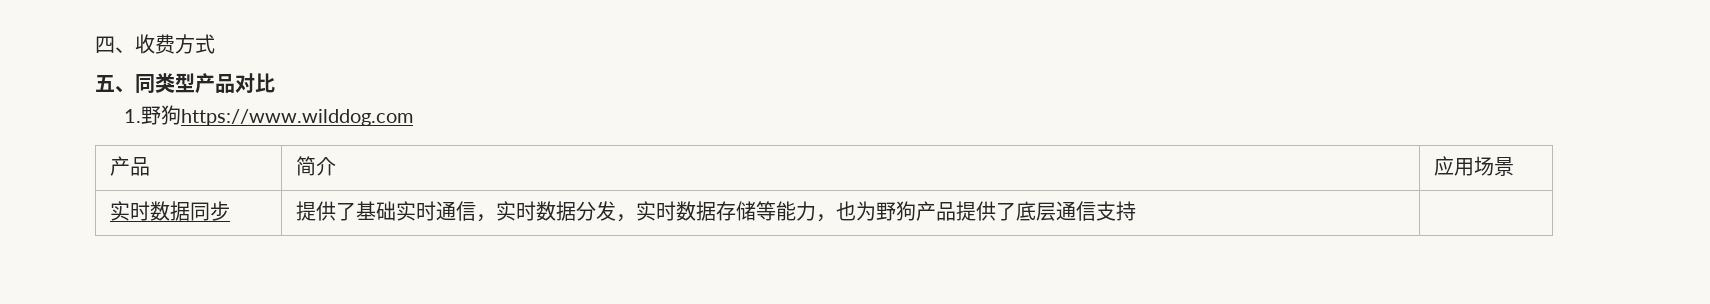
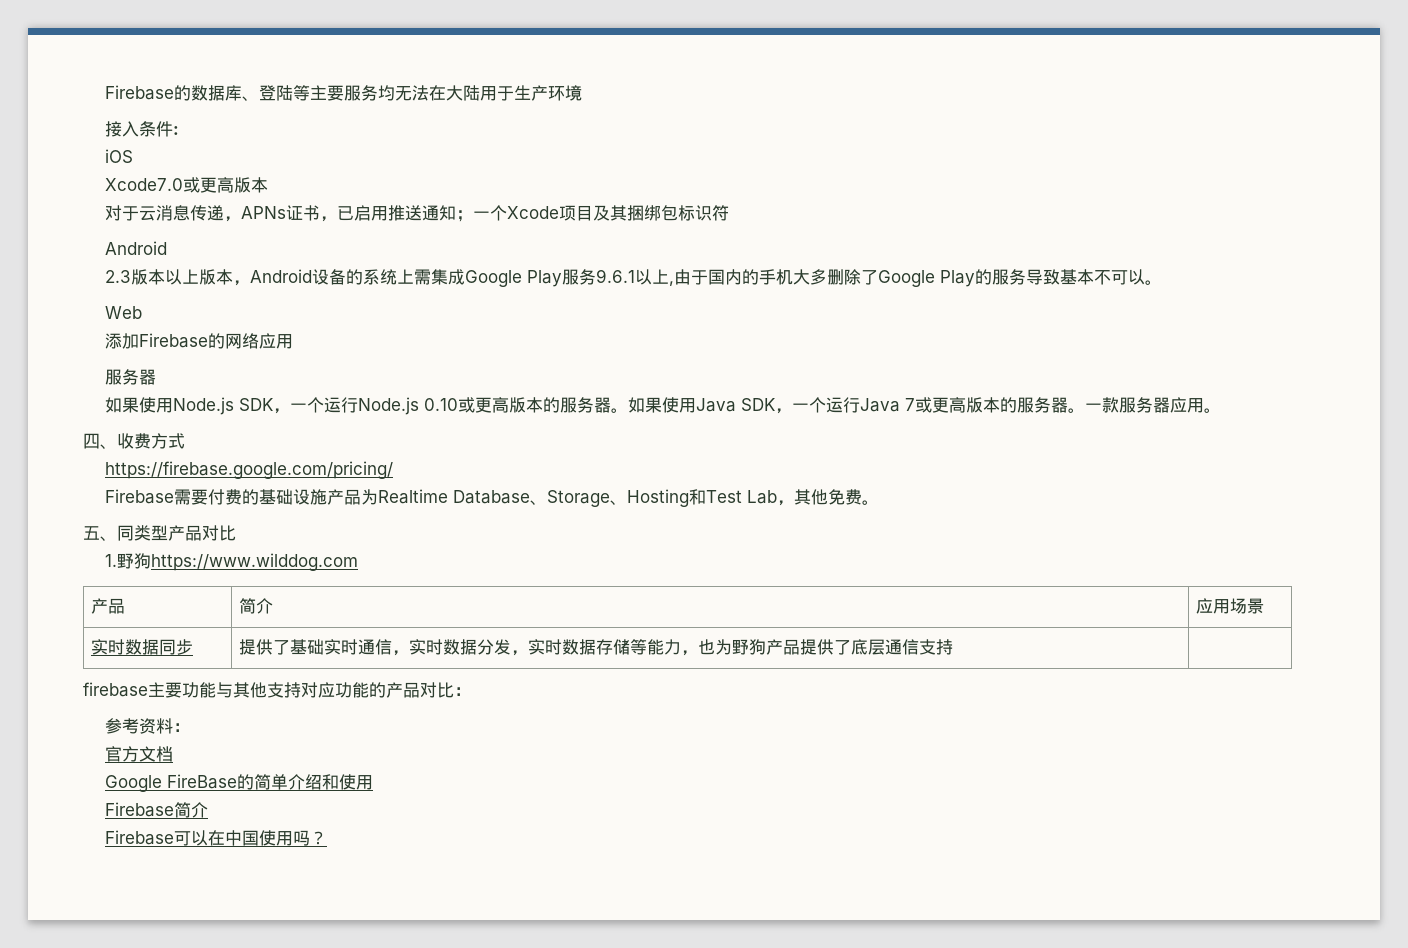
[95,34,215,54] 四、收费方式 -> [105,85,583,101] [105,121,180,137] [105,149,134,163] [105,177,269,193] [105,205,730,222] [105,241,168,255] [105,269,1163,287] [105,306,143,319] [105,333,294,349] [105,369,157,385] [105,397,1222,415] [83,433,185,449] [105,461,394,479] [105,489,880,507] Firebase的数据库、登陆等主要服务均无法在大陆用于生产环境 // 接入条件: // iOS // Xcode7.0或更高版本 // 对于云消息传递，APNs证书，已启用推送通知；一个Xcode项目及其捆绑包标识符 // Android // 2.3版本以上版本，Android设备的系统上需集成Google Play服务9.6.1以上,由于国内的手机大多删除了Google Play的服务导致基本不可以。 // Web // 添加Firebase的网络应用 // 服务器 // 如果使用Node.js SDK，一个运行Node.js 0.10或更高版本的服务器。如果使用Java SDK，一个运行Java 7或更高版本的服务器。一款服务器应用。 // 四、收费方式 // https://firebase.google.com/pricing/ // Firebase需要付费的基础设施产品为Realtime Database、Storage、Hosting和Test Lab，其他免费。
(1137, 211) none -> [83,682,471,698] [105,718,191,734] [105,746,174,762] [105,774,374,792] [105,802,209,818] [105,830,328,846] // firebase主要功能与其他支持对应功能的产品对比： // 参考资料： // 官方文档 // Google FireBase的简单介绍和使用 // Firebase简介 // Firebase可以在中国使用吗？

